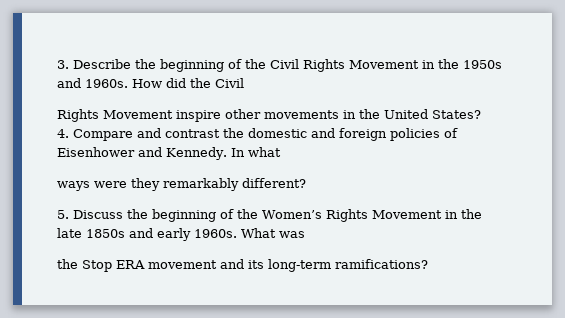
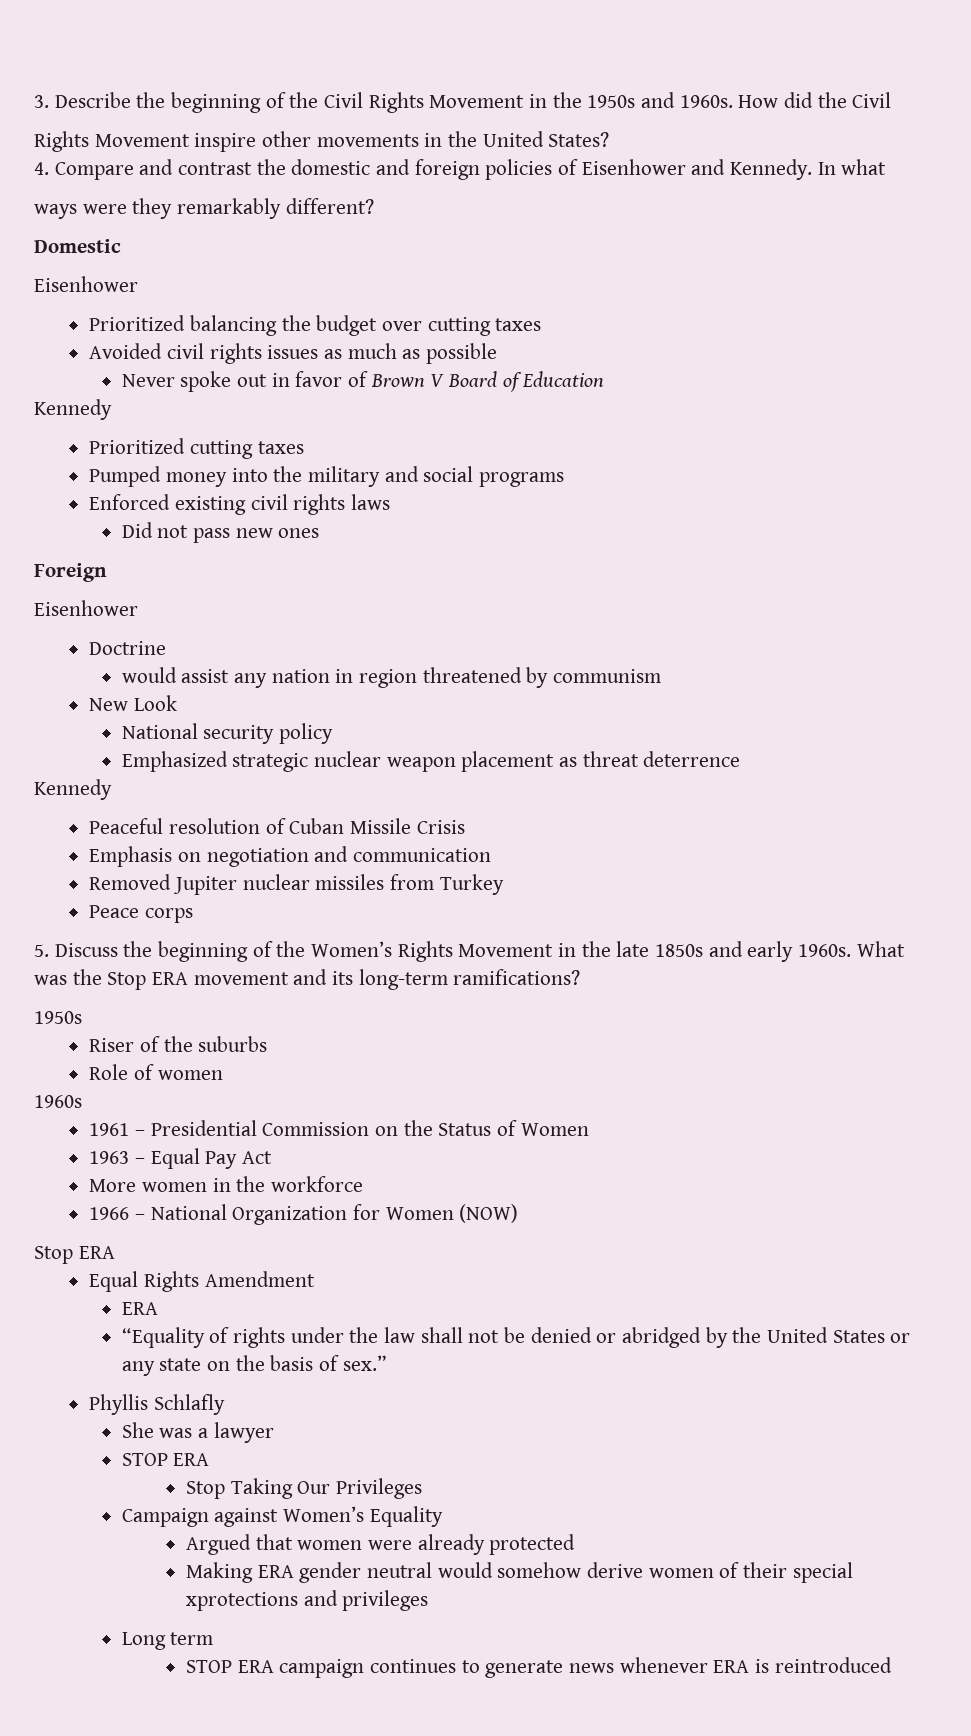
(306, 183) none -> [34,239,121,253] [34,276,138,292] [89,315,542,336] [89,343,498,364] [121,371,605,392] [34,399,112,420] [89,438,304,459] [89,466,565,487] [89,494,390,515] [121,522,320,543] [34,563,107,582] [34,600,138,616] [89,641,167,655] [121,667,661,688] [89,695,177,711] [121,723,333,744] [121,751,741,772] [34,779,112,800] [89,818,465,834] [89,846,491,867] [89,874,504,895] [89,905,193,923] // Domestic // Eisenhower // Prioritized balancing the budget over cutting taxes // Avoided civil rights issues as much as possible // Never spoke out in favor of Brown V Board of Education // Kennedy // Prioritized cutting taxes // Pumped money into the military and social programs // Enforced existing civil rights laws // Did not pass new ones // Foreign // Eisenhower // Doctrine // would assist any nation in region threatened by communism // New Look // National security policy // Emphasized strategic nuclear weapon placement as threat deterrence // Kennedy // Peaceful resolution of Cuban Missile Crisis // Emphasis on negotiation and communication // Removed Jupiter nuclear missiles from Turkey // Peace corps
(305, 234) // -> (67, 980) none
(428, 264) none -> [34,1011,82,1024] [89,1036,268,1052] [89,1064,223,1080] [34,1095,82,1108] [89,1120,589,1136] [89,1148,272,1169] [89,1176,363,1192] [89,1204,519,1225] [34,1246,115,1264] [89,1271,315,1292] [121,1302,158,1315] [121,1327,911,1348] [121,1355,387,1376] [89,1394,225,1415] [121,1422,274,1443] [121,1453,210,1466] [185,1478,422,1499] [121,1506,443,1527] [185,1534,576,1555] [185,1562,853,1583] [185,1590,429,1611] [121,1632,214,1650] [185,1657,892,1678] // 1950s // Riser of the suburbs // Role of women // 1960s // 1961 – Presidential Commission on the Status of Women // 1963 – Equal Pay Act // More women in the workforce // 1966 – National Organization for Women (NOW) // Stop ERA // Equal Rights Amendment // ERA // “Equality of rights under the law shall not be denied or abridged by the United States or any state on the basis of sex.” // Phyllis Schlafly // She was a lawyer // STOP ERA // Stop Taking Our Privileges // Campaign against Women’s Equality // Argued that women were already protected // Making ERA gender neutral would somehow derive women of their special xprotections and privileges // Long term // STOP ERA campaign continues to generate news whenever ERA is reintroduced

